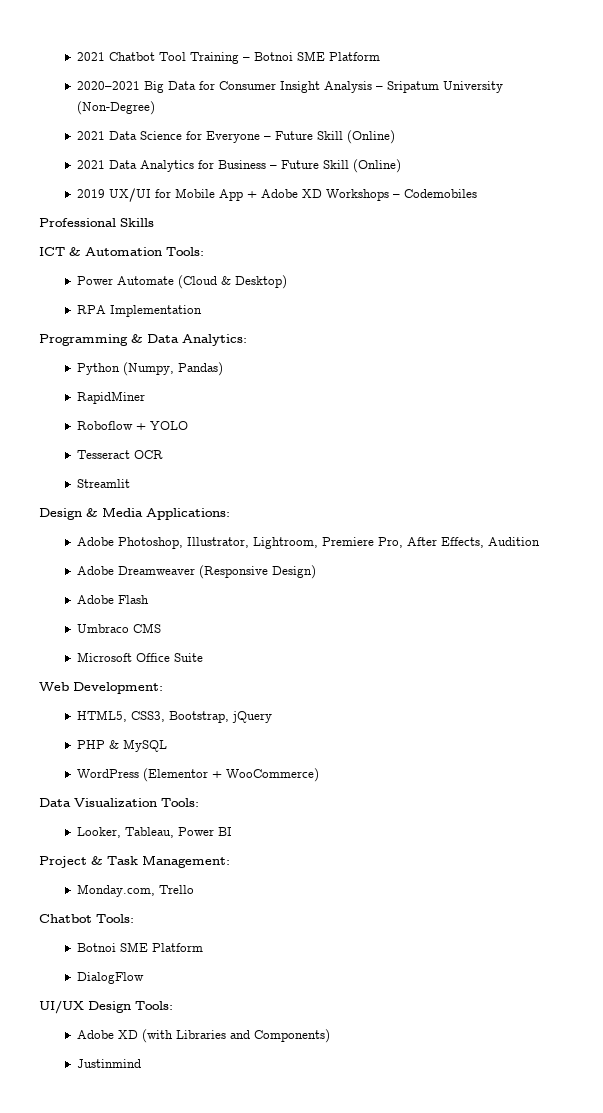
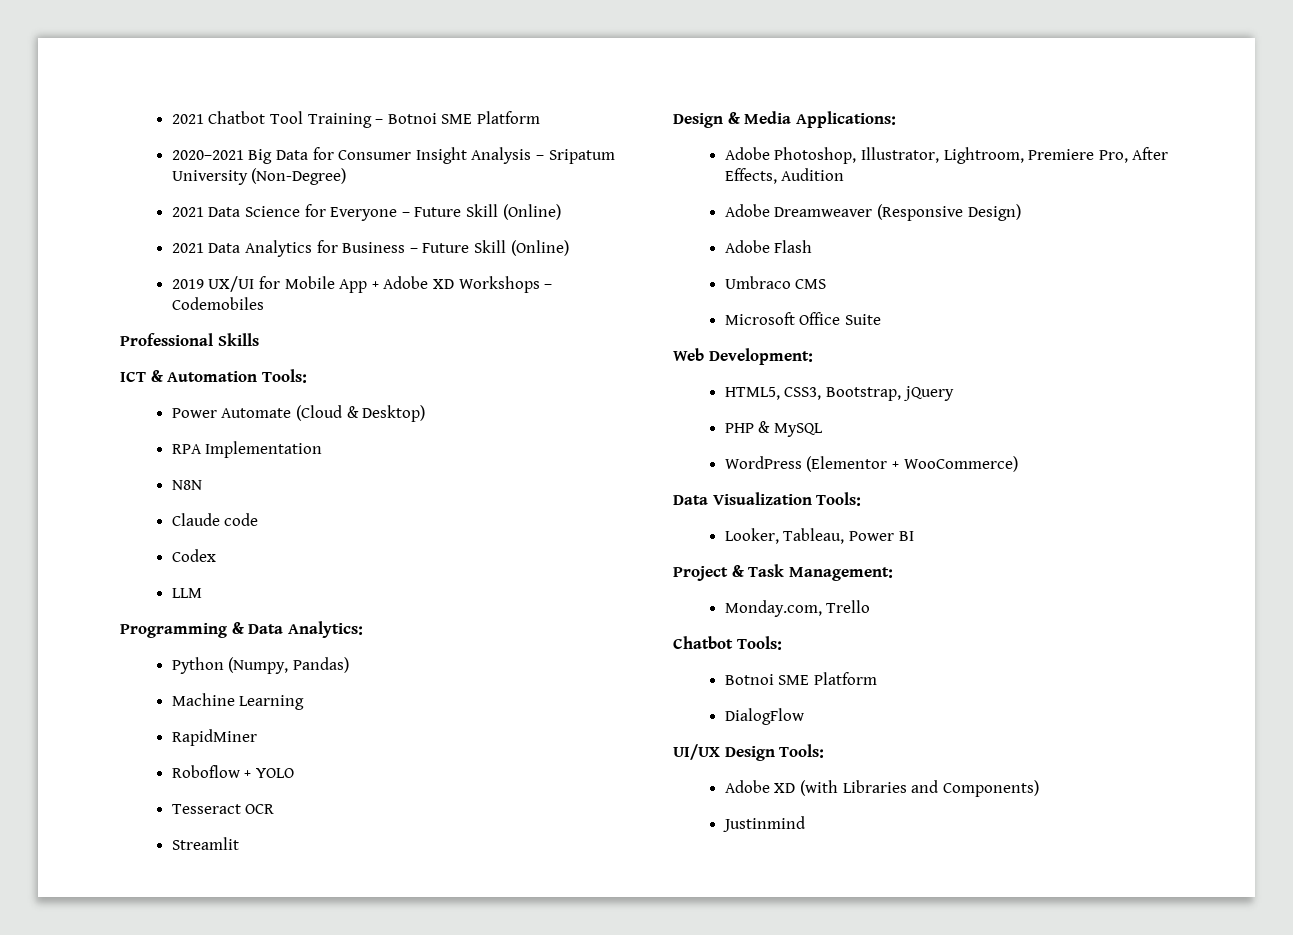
(202, 311) none -> [171,480,202,490] [171,513,259,526] [171,549,216,562] [171,588,202,598] // N8N // Claude code // Codex // LLM
(223, 369) none -> [171,693,305,710] // Machine Learning

